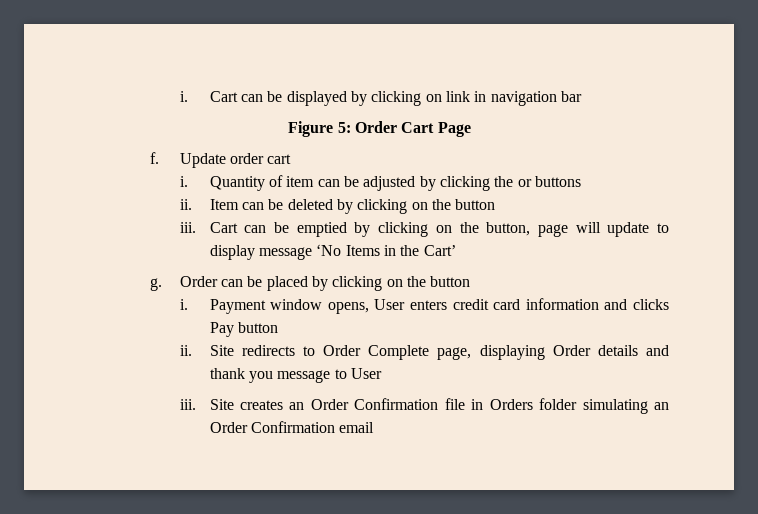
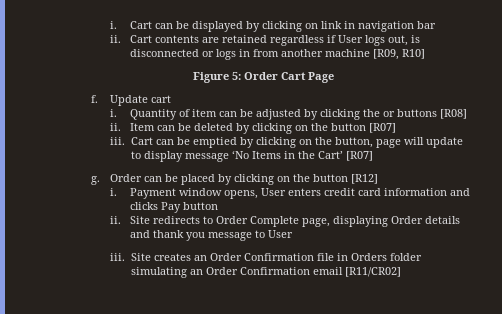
(582, 96) none -> [110,35,420,46] [129,49,425,60] // ii. Cart contents are retained regardless if User logs out, is disconnected or logs in from another machine [R09, R10]
[230,153,265,164] order -> (149, 100) none
(581, 181) none -> [439,109,467,119] [R08]
(496, 204) none -> [368,123,396,133] [R07]
(456, 250) none -> [345,151,373,161] [R07]
(471, 281) none -> [351,174,379,184] [R12]
(375, 427) none -> [344,267,401,277] [R11/CR02]

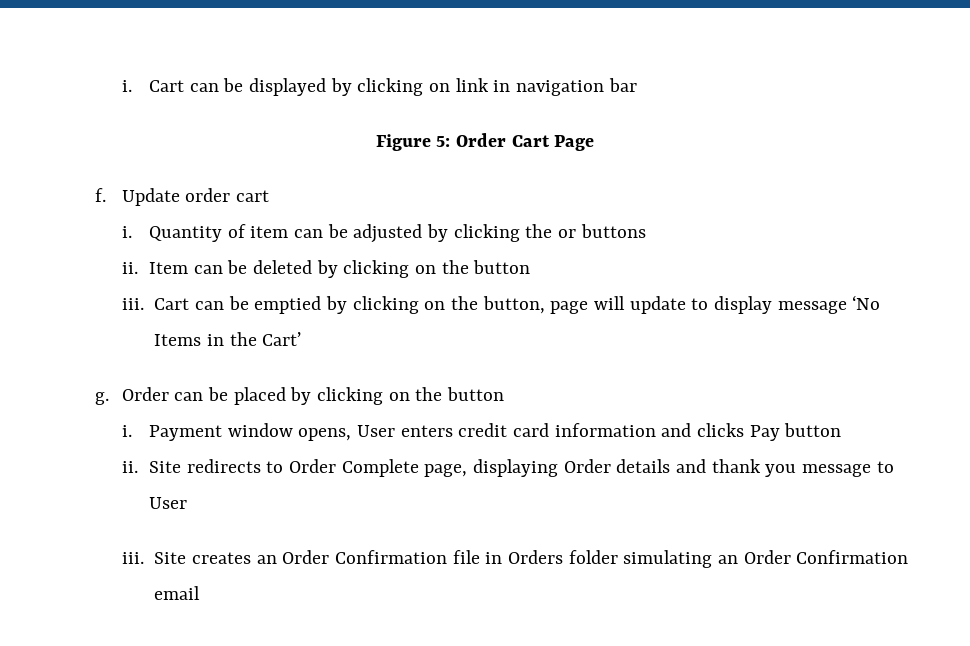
[110,35,420,46] [129,49,425,60] // ii. Cart contents are retained regardless if User logs out, is disconnected or logs in from another machine [R09, R10] -> (637, 85) none
(149, 100) none -> [185,188,231,202] order
[439,109,467,119] [R08] -> (646, 231) none
[368,123,396,133] [R07] -> (531, 267) none
[345,151,373,161] [R07] -> (302, 339) none
[351,174,379,184] [R12] -> (505, 394) none
[344,267,401,277] [R11/CR02] -> (201, 593) none

